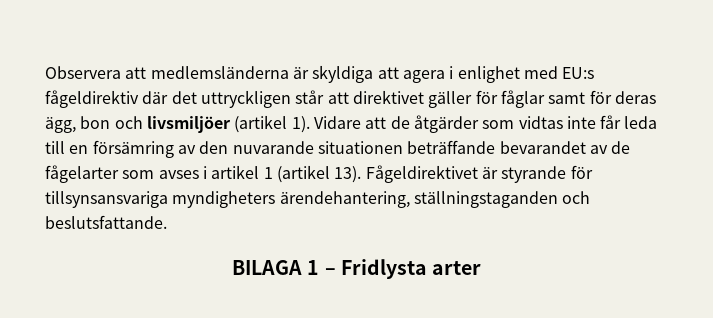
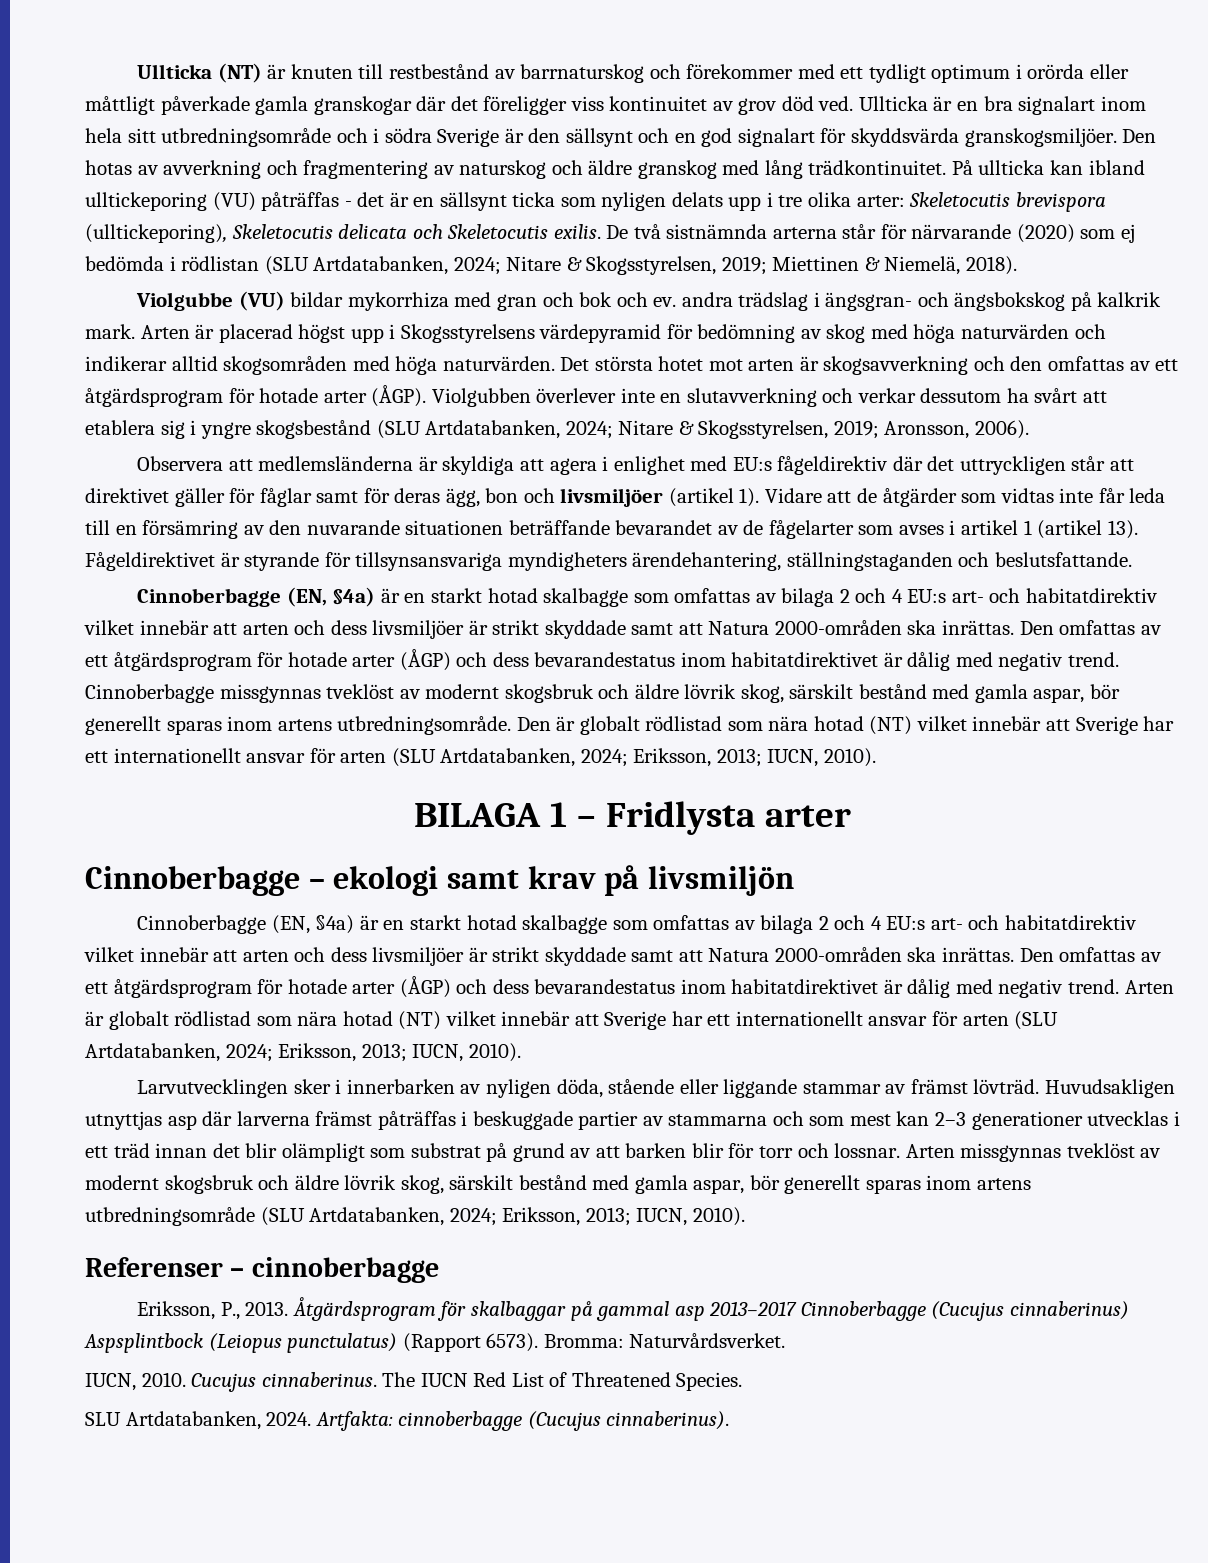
(45, 72) none -> [137,63,1129,83] [85,96,1146,115] [85,128,1157,147] [85,160,1145,179] [85,192,1106,212] [85,224,1136,243] [85,256,1017,275] [136,291,1162,311] [85,324,1106,343] [85,356,1179,375] [85,385,1108,407] [85,420,1029,439] Ullticka (NT) är knuten till restbestånd av barrnaturskog och förekommer med ett tydligt optimum i orörda eller måttligt påverkade gamla granskogar där det föreligger viss kontinuitet av grov död ved. Ullticka är en bra signalart inom hela sitt utbredningsområde och i södra Sverige är den sällsynt och en god signalart för skyddsvärda granskogsmiljöer. Den hotas av avverkning och fragmentering av naturskog och äldre granskog med lång trädkontinuitet. På ullticka kan ibland ulltickeporing (VU) påträffas - det är en sällsynt ticka som nyligen delats upp i tre olika arter: Skeletocutis brevispora (ulltickeporing), Skeletocutis delicata och Skeletocutis exilis. De två sistnämnda arterna står för närvarande (2020) som ej bedömda i rödlistan (SLU Artdatabanken, 2024; Nitare & Skogsstyrelsen, 2019; Miettinen & Niemelä, 2018). // Violgubbe (VU) bildar mykorrhiza med gran och bok och ev. andra trädslag i ängsgran- och ängsbokskog på kalkrik mark. Arten är placerad högst upp i Skogsstyrelsens värdepyramid för bedömning av skog med höga naturvärden och indikerar alltid skogsområden med höga naturvärden. Det största hotet mot arten är skogsavverkning och den omfattas av ett åtgärdsprogram för hotade arter (ÅGP). Violgubben överlever inte en slutavverkning och verkar dessutom ha svårt att etablera sig i yngre skogsbestånd (SLU Artdatabanken, 2024; Nitare & Skogsstyrelsen, 2019; Aronsson, 2006). //
(167, 222) none -> [137,587,1157,607] [84,620,1161,639] [85,649,1120,671] [85,684,1121,703] [85,716,1175,735] [85,748,876,767] // Cinnoberbagge (EN, §4a) är en starkt hotad skalbagge som omfattas av bilaga 2 och 4 EU:s art- och habitatdirektiv vilket innebär att arten och dess livsmiljöer är strikt skyddade samt att Natura 2000-områden ska inrättas. Den omfattas av ett åtgärdsprogram för hotade arter (ÅGP) och dess bevarandestatus inom habitatdirektivet är dålig med negativ trend. Cinnoberbagge missgynnas tveklöst av modernt skogsbruk och äldre lövrik skog, särskilt bestånd med gamla aspar, bör generellt sparas inom artens utbredningsområde. Den är globalt rödlistad som nära hotad (NT) vilket innebär att Sverige har ett internationellt ansvar för arten (SLU Artdatabanken, 2024; Eriksson, 2013; IUCN, 2010).
(482, 268) none -> [85,865,794,896] [137,915,1136,934] [84,947,1161,966] [85,976,1174,998] [85,1011,1059,1030] [85,1043,521,1062] [137,1079,1175,1098] [85,1111,1180,1130] [85,1143,1161,1162] [85,1175,1032,1194] [85,1207,745,1226] [85,1257,439,1283] [137,1297,1129,1321] [84,1333,786,1353] [85,1372,743,1392] [85,1411,730,1431] // Cinnoberbagge – ekologi samt krav på livsmiljön // Cinnoberbagge (EN, §4a) är en starkt hotad skalbagge som omfattas av bilaga 2 och 4 EU:s art- och habitatdirektiv vilket innebär att arten och dess livsmiljöer är strikt skyddade samt att Natura 2000-områden ska inrättas. Den omfattas av ett åtgärdsprogram för hotade arter (ÅGP) och dess bevarandestatus inom habitatdirektivet är dålig med negativ trend. Arten är globalt rödlistad som nära hotad (NT) vilket innebär att Sverige har ett internationellt ansvar för arten (SLU Artdatabanken, 2024; Eriksson, 2013; IUCN, 2010). // Larvutvecklingen sker i innerbarken av nyligen döda, stående eller liggande stammar av främst lövträd. Huvudsakligen utnyttjas asp där larverna främst påträffas i beskuggade partier av stammarna och som mest kan 2–3 generationer utvecklas i ett träd innan det blir olämpligt som substrat på grund av att barken blir för torr och lossnar. Arten missgynnas tveklöst av modernt skogsbruk och äldre lövrik skog, särskilt bestånd med gamla aspar, bör generellt sparas inom artens utbredningsområde (SLU Artdatabanken, 2024; Eriksson, 2013; IUCN, 2010). // Referenser – cinnoberbagge // Eriksson, P., 2013. Åtgärdsprogram för skalbaggar på gammal asp 2013–2017 Cinnoberbagge (Cucujus cinnaberinus) Aspsplintbock (Leiopus punctulatus) (Rapport 6573). Bromma: Naturvårdsverket. // IUCN, 2010. Cucujus cinnaberinus. The IUCN Red List of Threatened Species. // SLU Artdatabanken, 2024. Artfakta: cinnoberbagge (Cucujus cinnaberinus).

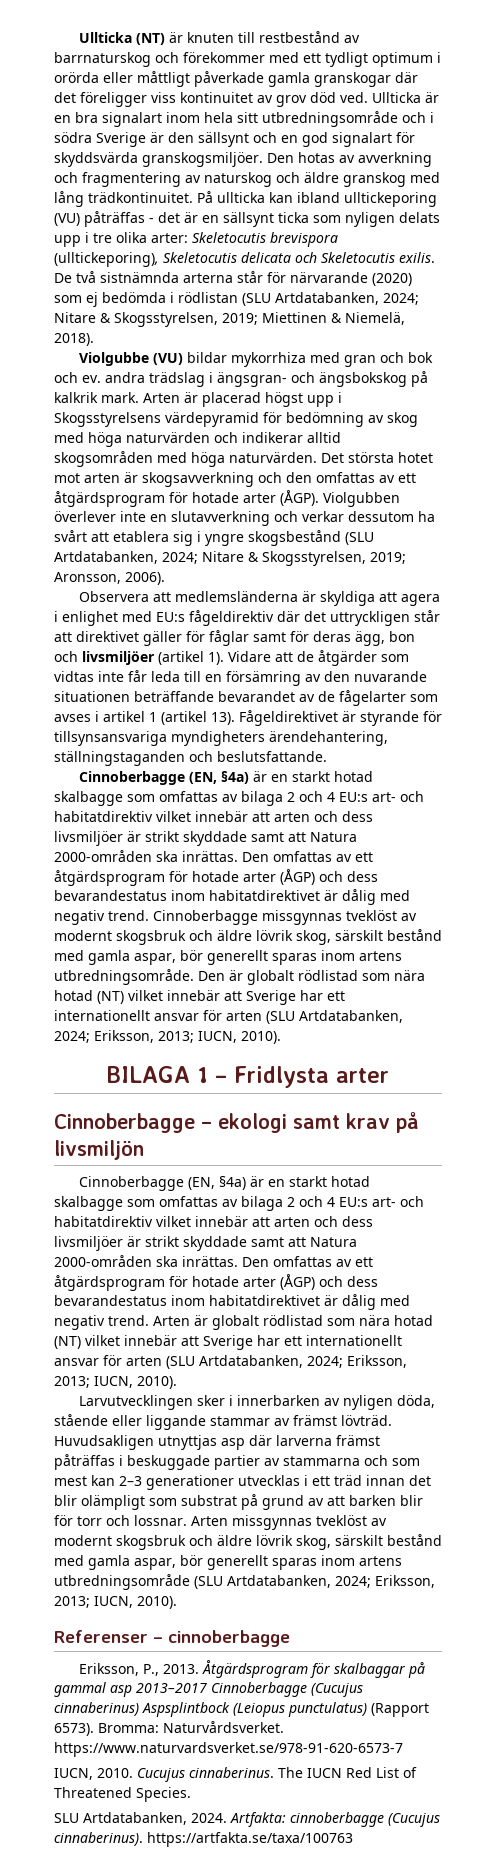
(786, 1340) none -> [54,1742,403,1757] https://www.naturvardsverket.se/978-91-620-6573-7
(730, 1420) none -> [147,1832,353,1847] https://artfakta.se/taxa/100763

